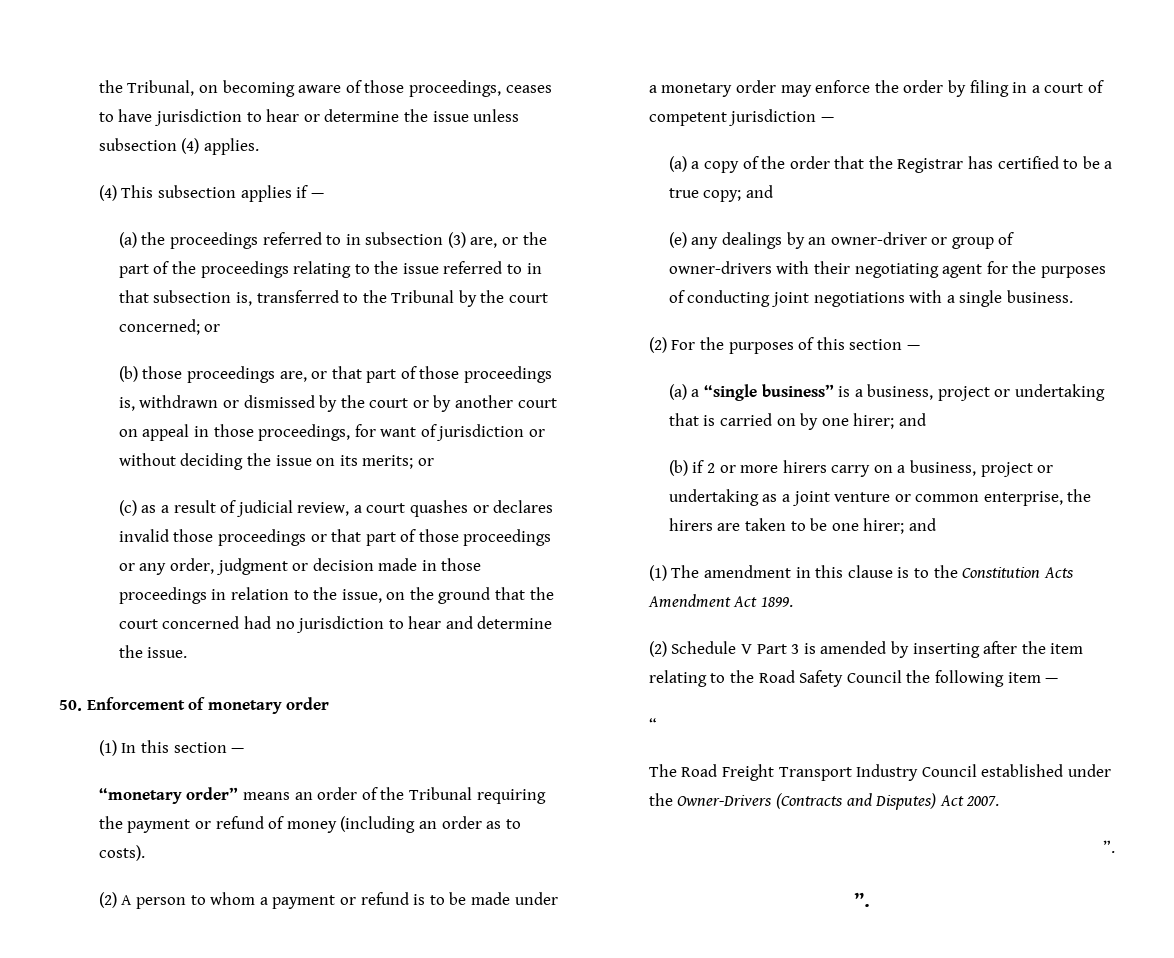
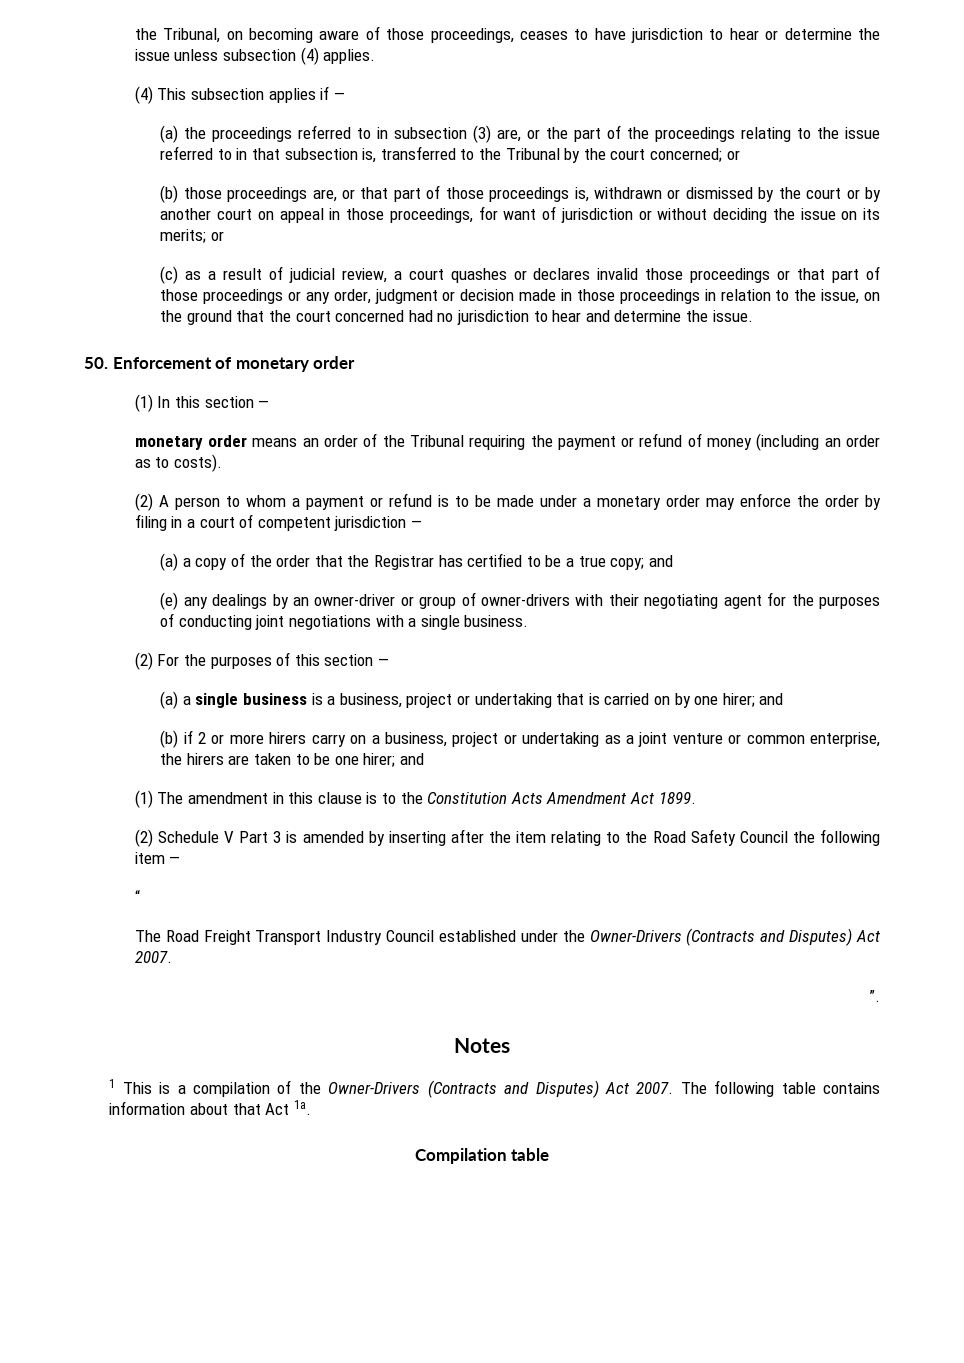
[98,787,239,804] “monetary order” -> [134,435,248,450] monetary order
[703,384,834,401] “single business” -> [195,693,308,708] single business
[854,892,870,907] ”. -> [454,1038,510,1053] [109,1079,880,1098] [109,1100,311,1115] [414,1148,550,1164] Notes // 1 This is a compilation of the Owner-Drivers (Contracts and Disputes) Act 2007. The following table contains information about that Act 1a. // Compilation table

